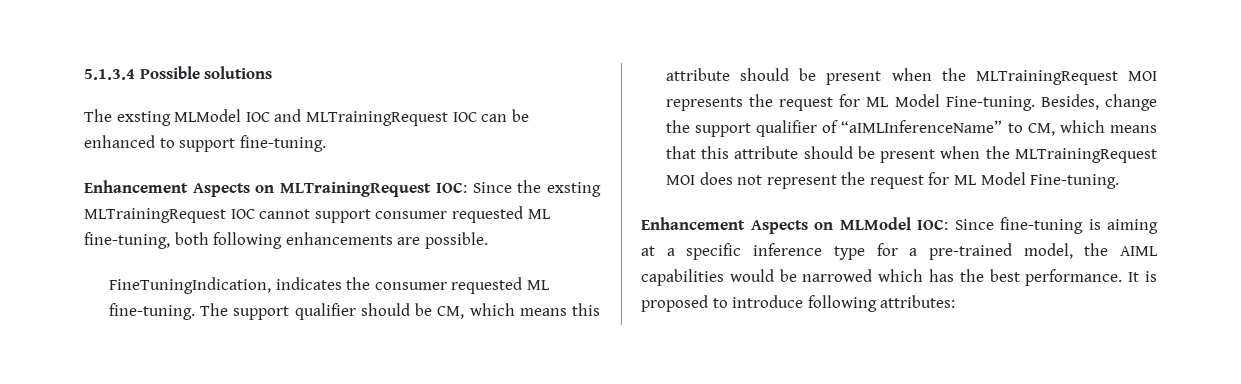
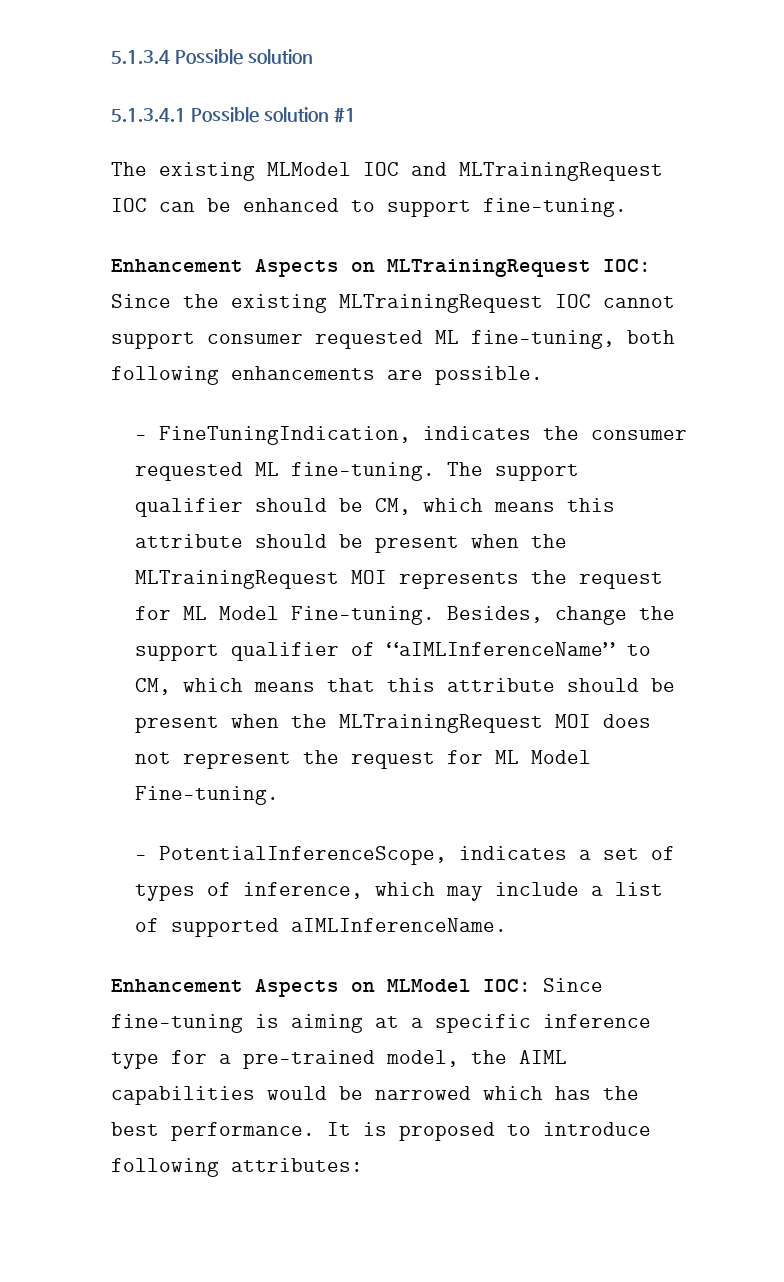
[204,66,273,79] [84,109,171,126] solutions // The exsting -> [247,49,313,64] [111,107,356,123] [111,162,255,181] solution // 5.1.3.4.1 Possible solution #1 // The existing
[547,182,601,197] exsting -> [231,294,327,313] existing
(488, 240) none -> [134,435,147,440] -
(1120, 181) none -> [134,846,675,865] [134,882,663,901] [134,918,507,937] // - PotentialInferenceScope, indicates a set of types of inference, which may include a list of supported aIMLInferenceName.

